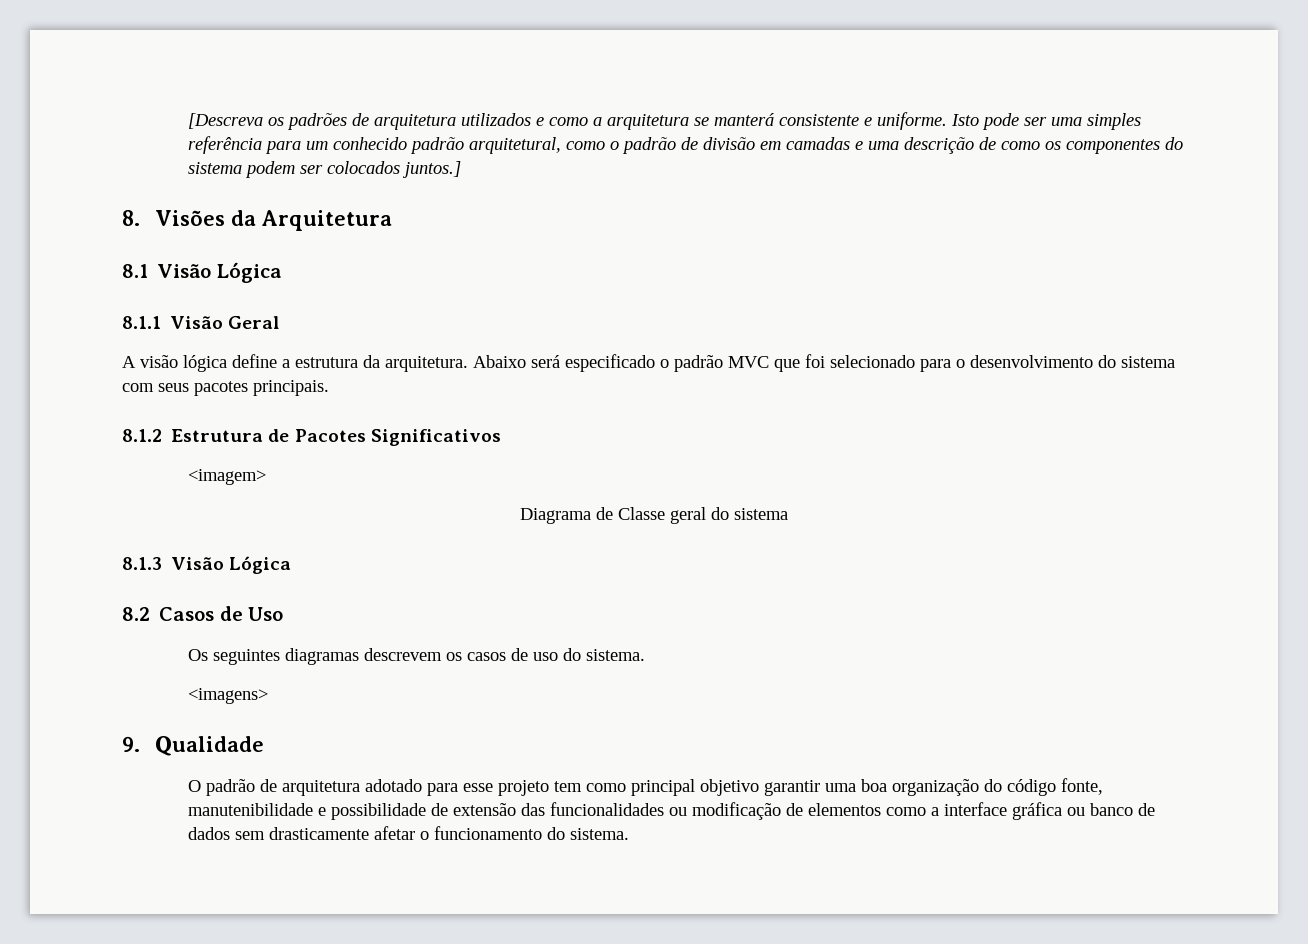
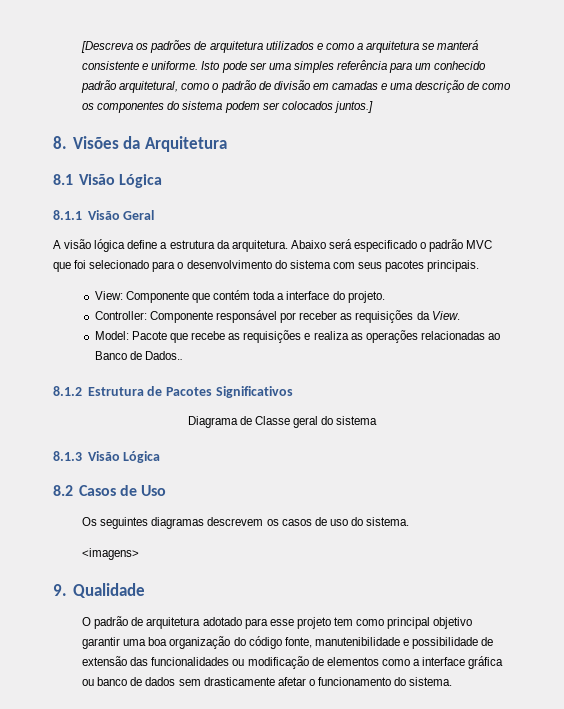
(329, 388) none -> [94,290,385,303] [94,310,460,323] [94,330,500,343] [94,351,183,360] // View: Componente que contém toda a interface do projeto. // Controller: Componente responsável por receber as requisições da View. // Model: Pacote que recebe as requisições e realiza as operações relacionadas ao Banco de Dados..
[188,469,267,485] // <imagem> -> (293, 392) none

